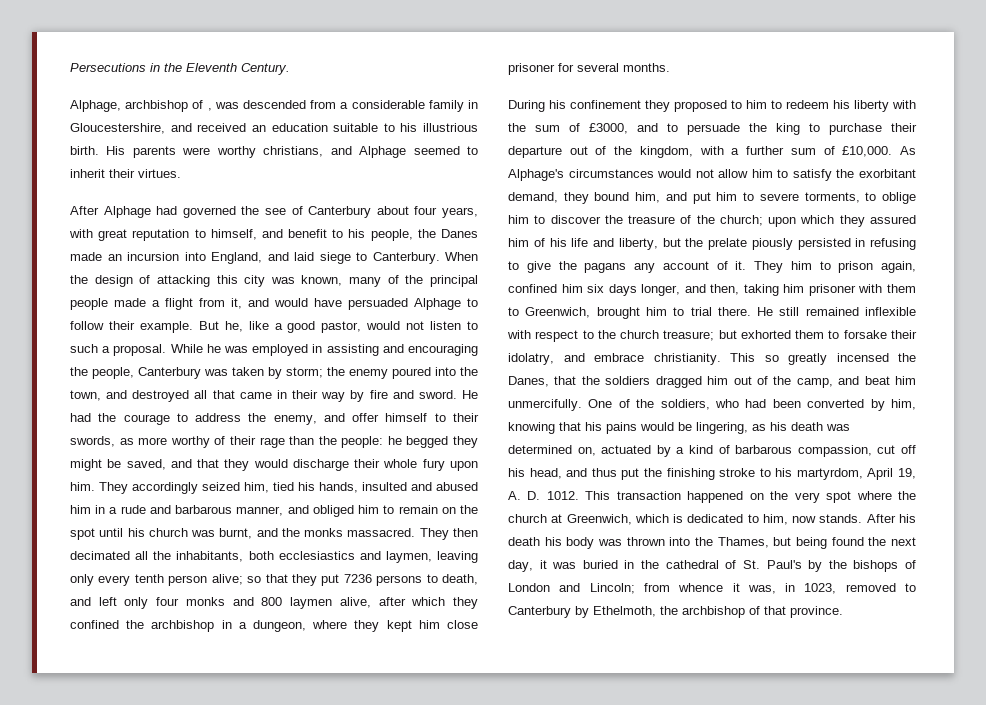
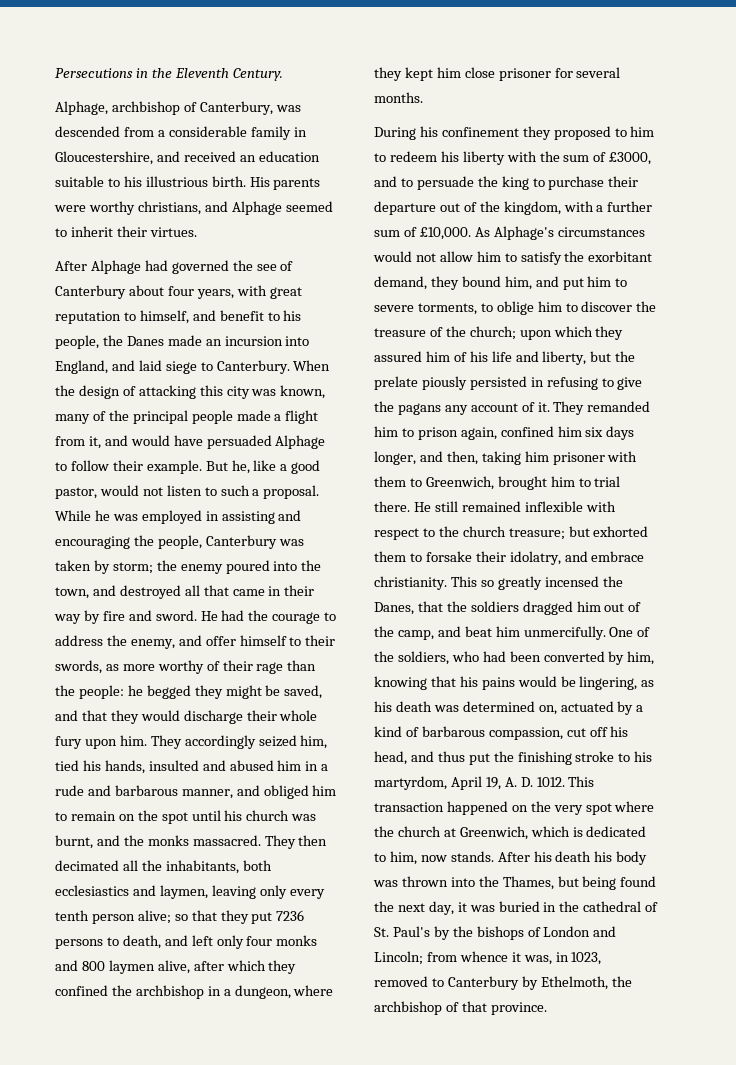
[207,108,212,111] , -> [199,101,273,115] Canterbury,
(783, 267) none -> [587,401,651,412] remanded

